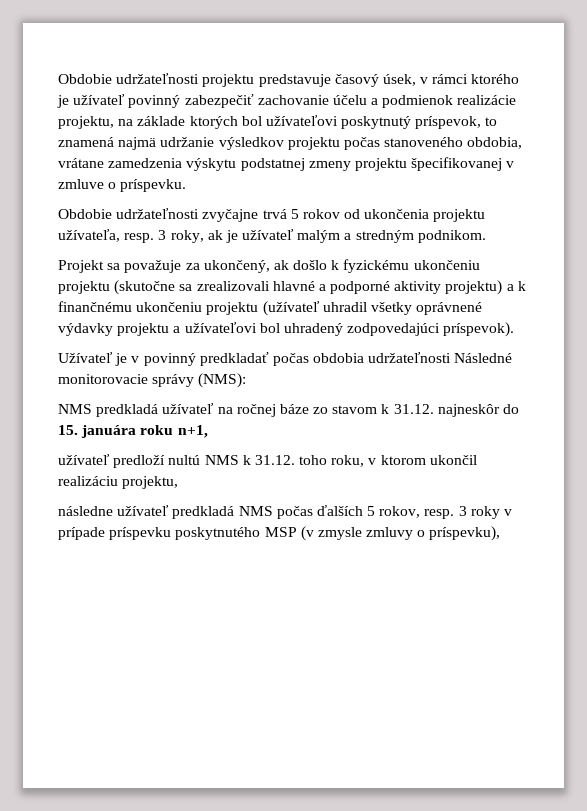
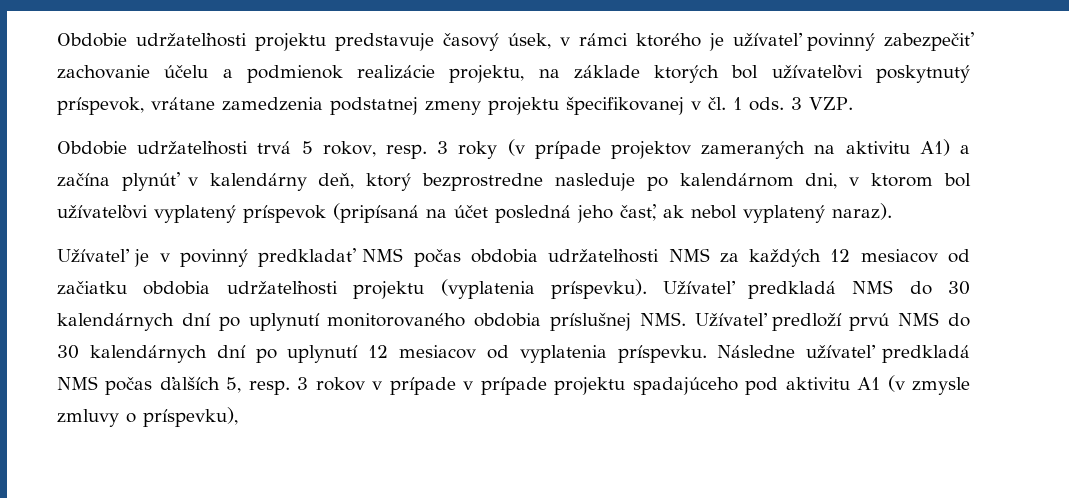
[485,117,498,126] [58,137,523,150] to znamená najmä udržanie výsledkov projektu počas stanoveného obdobia, -> (144, 106) none
[186,158,237,171] výskytu -> (323, 104) none
[58,179,187,192] [58,208,259,222] zmluve o príspevku. // Obdobie udržateľnosti zvyčajne -> [708,97,853,111] [57,140,249,155] čl. 1 ods. 3 VZP. // Obdobie udržateľnosti
[302,209,486,222] [58,229,486,243] [58,259,480,273] [58,280,526,295] [58,301,483,316] [58,322,515,337] rokov od ukončenia projektu užívateľa, resp. 3 roky, ak je užívateľ malým a stredným podnikom. // Projekt sa považuje za ukončený, ak došlo k fyzickému ukončeniu projektu (skutočne sa zrealizovali hlavné a podporné aktivity projektu) a k finančnému ukončeniu projektu (užívateľ uhradil všetky oprávnené výdavky projektu a užívateľovi bol uhradený zodpovedajúci príspevok). -> [322,139,971,159] [57,172,971,191] [57,203,892,223] rokov, resp. 3 roky (v prípade projektov zameraných na aktivitu A1) a začína plynúť v kalendárny deň, ktorý bezprostredne nasleduje po kalendárnom dni, v ktorom bol užívateľovi vyplatený príspevok (pripísaná na účet posledná jeho časť, ak nebol vyplatený naraz).
(269, 359) none -> [362,248,404,262] NMS
[454,353,513,363] [58,373,247,388] [58,403,520,417] [58,425,208,438] [58,454,477,468] [58,476,179,489] [58,506,113,516] Následné monitorovacie správy (NMS): // NMS predkladá užívateľ na ročnej báze zo stavom k 31.12. najneskôr do 15. januára roku n+1, // užívateľ predloží nultú NMS k 31.12. toho roku, v ktorom ukončil realizáciu projektu, // následne -> [668,248,971,267] [57,279,970,299] [57,312,971,331] [57,345,796,363] NMS za každých 12 mesiacov od začiatku obdobia udržateľnosti projektu (vyplatenia príspevku). Užívateľ predkladá NMS do 30 kalendárnych dní po uplynutí monitorovaného obdobia príslušnej NMS. Užívateľ predloží prvú NMS do 30 kalendárnych dní po uplynutí 12 mesiacov od vyplatenia príspevku. Následne
[367,506,513,519] [58,527,297,540] 5 rokov, resp. 3 roky v prípade príspevku poskytnutého MSP -> [226,377,881,395] 5, resp. 3 rokov v prípade v prípade projektu spadajúceho pod aktivitu A1

